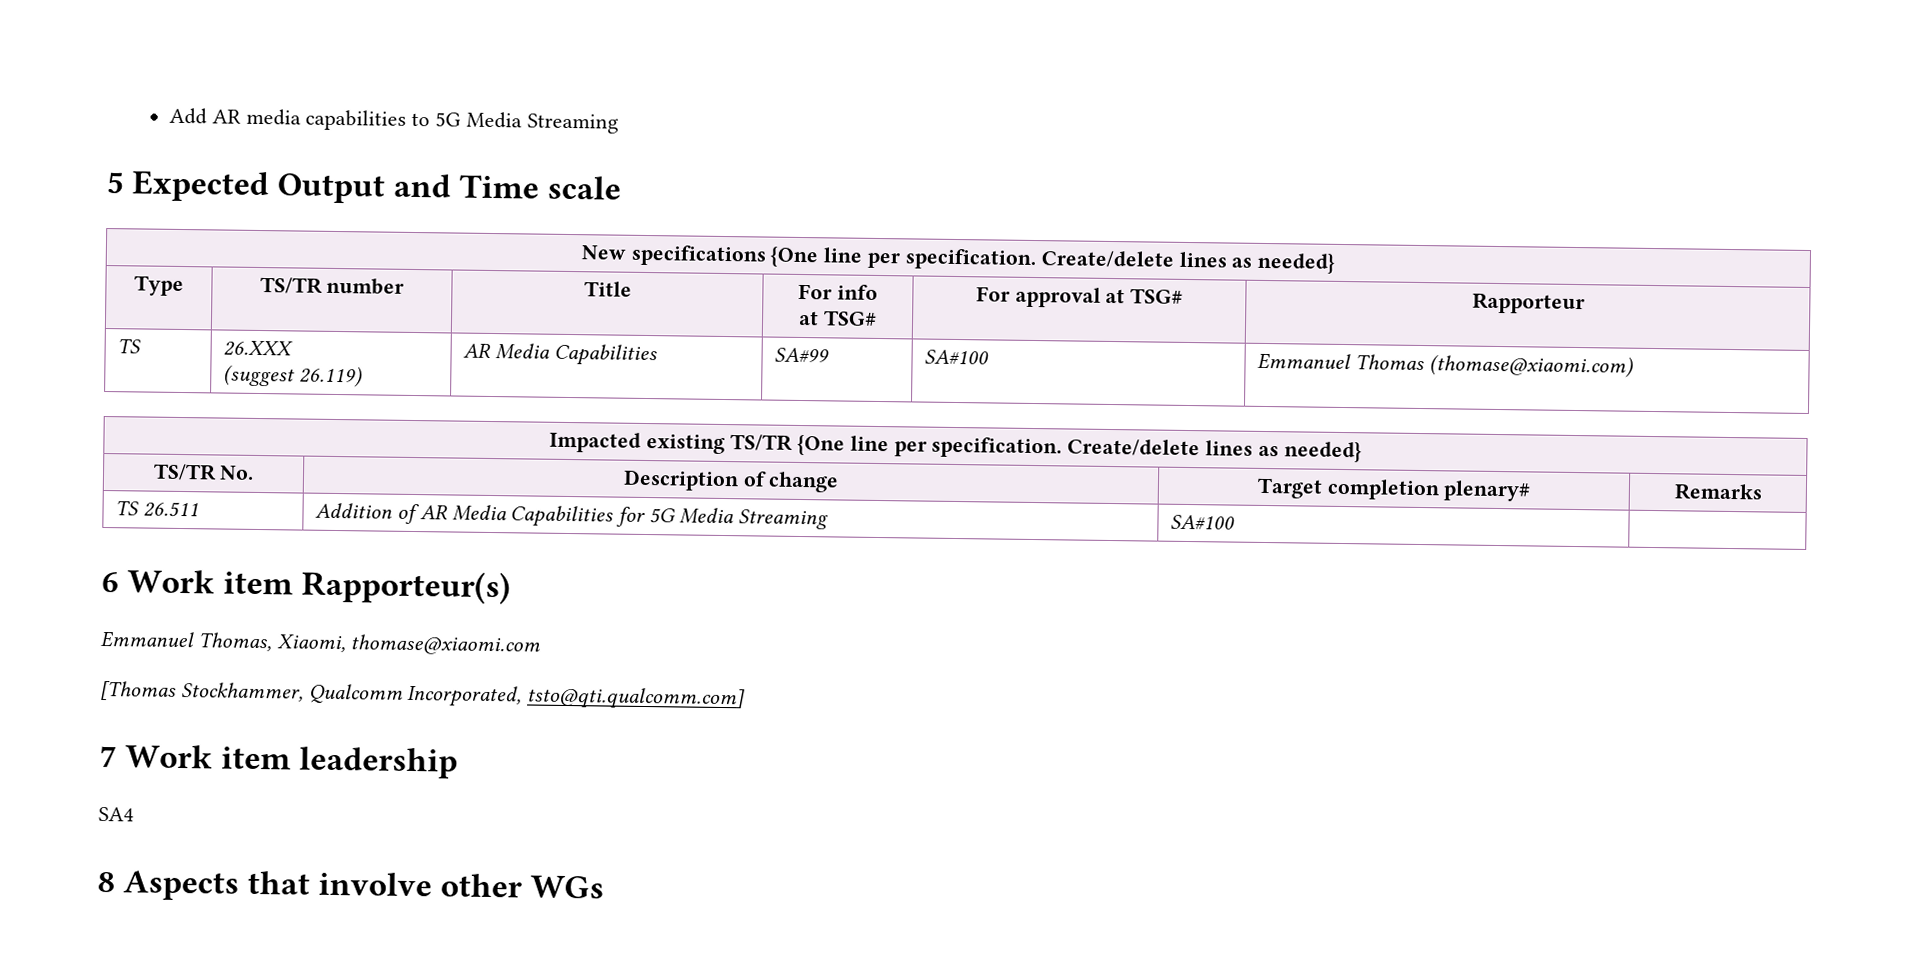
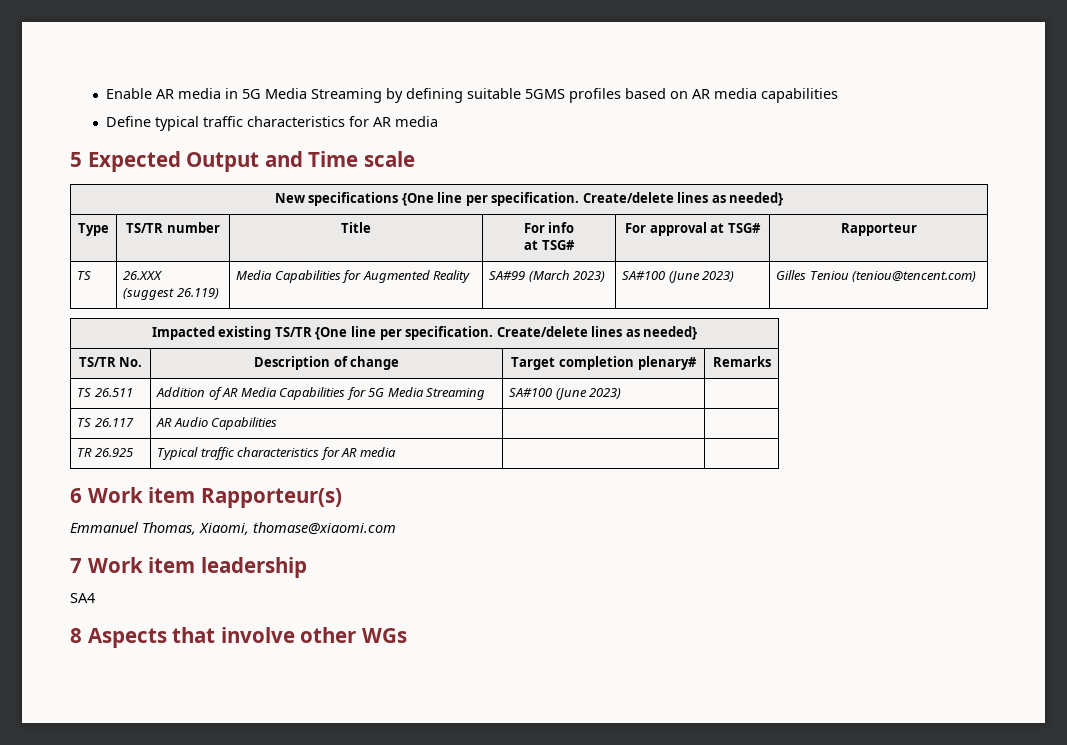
[168,107,619,134] Add AR media capabilities to 5G Media Streaming -> [105,88,838,103] [105,116,438,131] Enable AR media in 5G Media Streaming by defining suitable 5GMS profiles based on AR media capabilities // Define typical traffic characteristics for AR media
[463,342,658,367] AR Media Capabilities -> [236,270,471,283] Media Capabilities for Augmented Reality
[924,349,990,365] [1257,352,1634,378] | SA#100 | Emmanuel Thomas (thomase@xiaomi.com) -> [528,270,606,282] [622,271,735,283] [776,270,977,282] (March 2023) | SA#100 (June 2023) | Gilles Teniou (teniou@tencent.com)
(1236, 522) none -> [555,388,622,400] [77,418,134,427] [156,417,278,430] [77,448,133,457] [157,447,396,460] (June 2023) | // TS 26.117 | AR Audio Capabilities | | // TR 26.925 | Typical traffic characteristics for AR media |
[100,680,746,711] // [Thomas Stockhammer, Qualcomm Incorporated, tsto@qti.qualcomm.com] -> (396, 528) none

